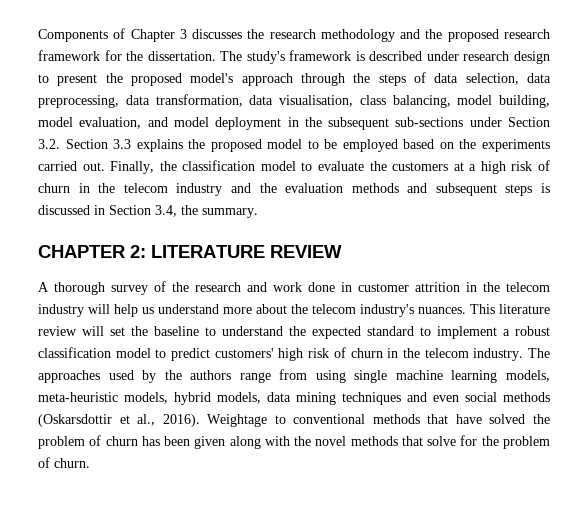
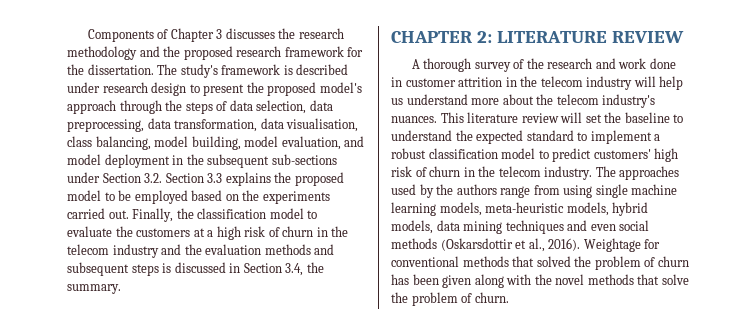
[274,415,286,424] to -> [644,239,661,249] for
[455,414,482,424] have -> (535, 261) none
[460,435,478,446] for -> (689, 279) none

